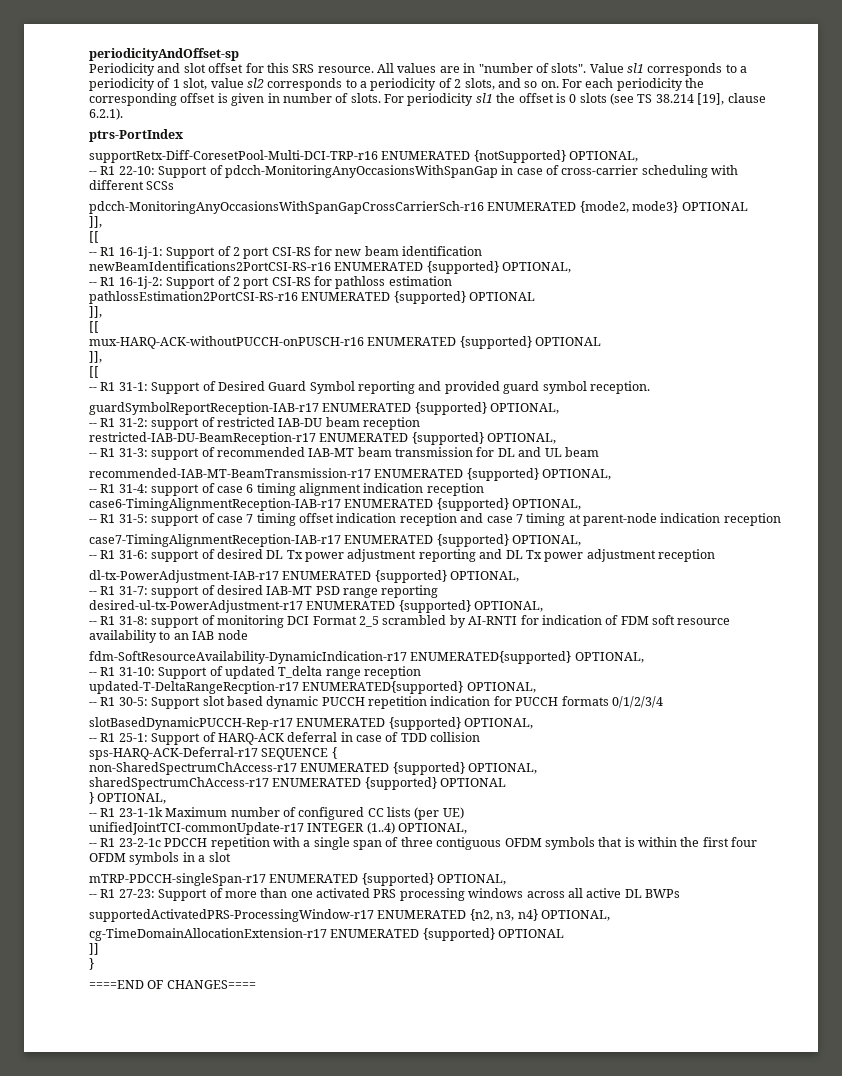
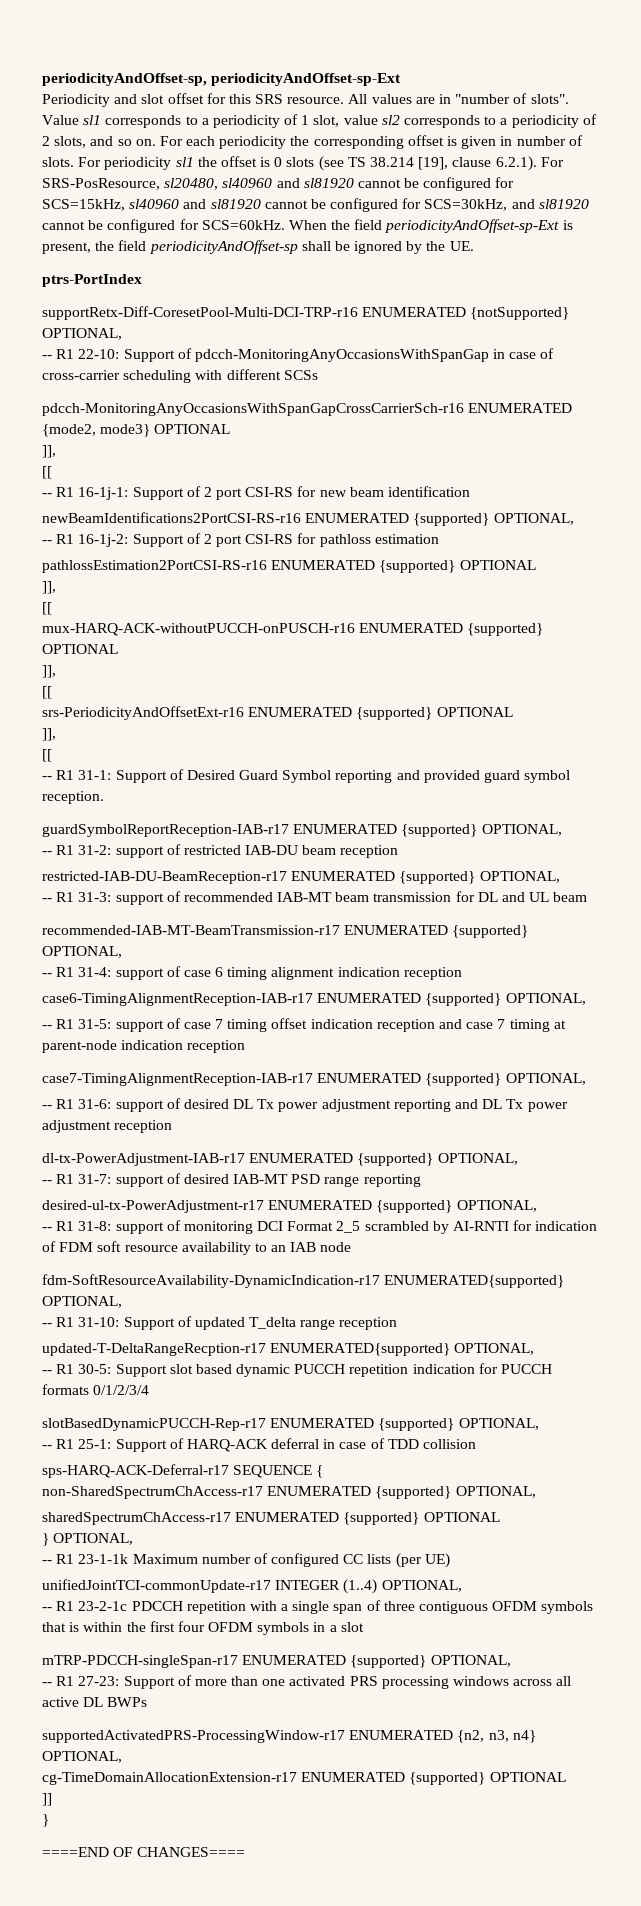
[89,48,239,61] periodicityAndOffset-sp -> [42,73,402,86] periodicityAndOffset-sp, periodicityAndOffset-sp-Ext
(123, 114) none -> [540,157,564,167] [42,177,515,191] [42,198,589,212] [42,219,573,233] [42,240,474,254] For SRS-PosResource, sl20480, sl40960 and sl81920 cannot be configured for SCS=15kHz, sl40960 and sl81920 cannot be configured for SCS=30kHz, and sl81920 cannot be configured for SCS=60kHz. When the field periodicityAndOffset-sp-Ext is present, the field periodicityAndOffset-sp shall be ignored by the UE.
(99, 372) none -> [42,706,513,720] [42,728,56,741] [42,749,52,762] // srs-PeriodicityAndOffsetExt-r16 ENUMERATED {supported} OPTIONAL // ]], // [[

